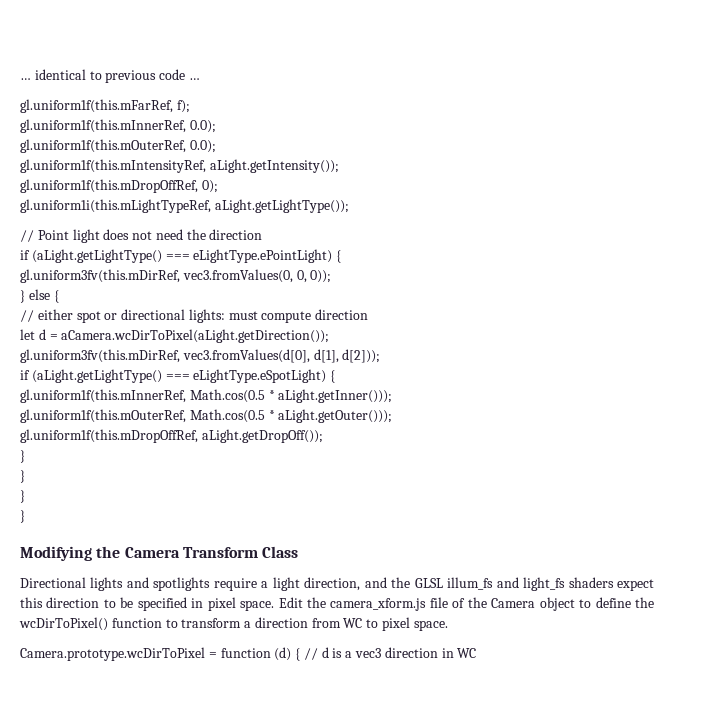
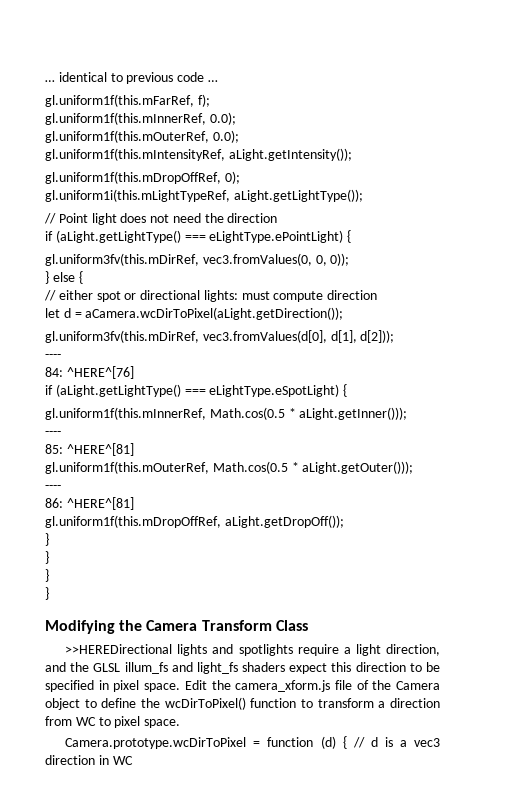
(381, 356) none -> [45,354,61,359] [45,366,134,379] // ---- // 84: ^HERE^[76]
(393, 396) none -> [45,431,61,436] [45,443,134,456] // ---- // 85: ^HERE^[81]
(393, 416) none -> [45,485,61,490] [45,497,134,510] // ---- // 86: ^HERE^[81]
[20,577,86,588] Directional -> [65,644,173,654] >>HEREDirectional

